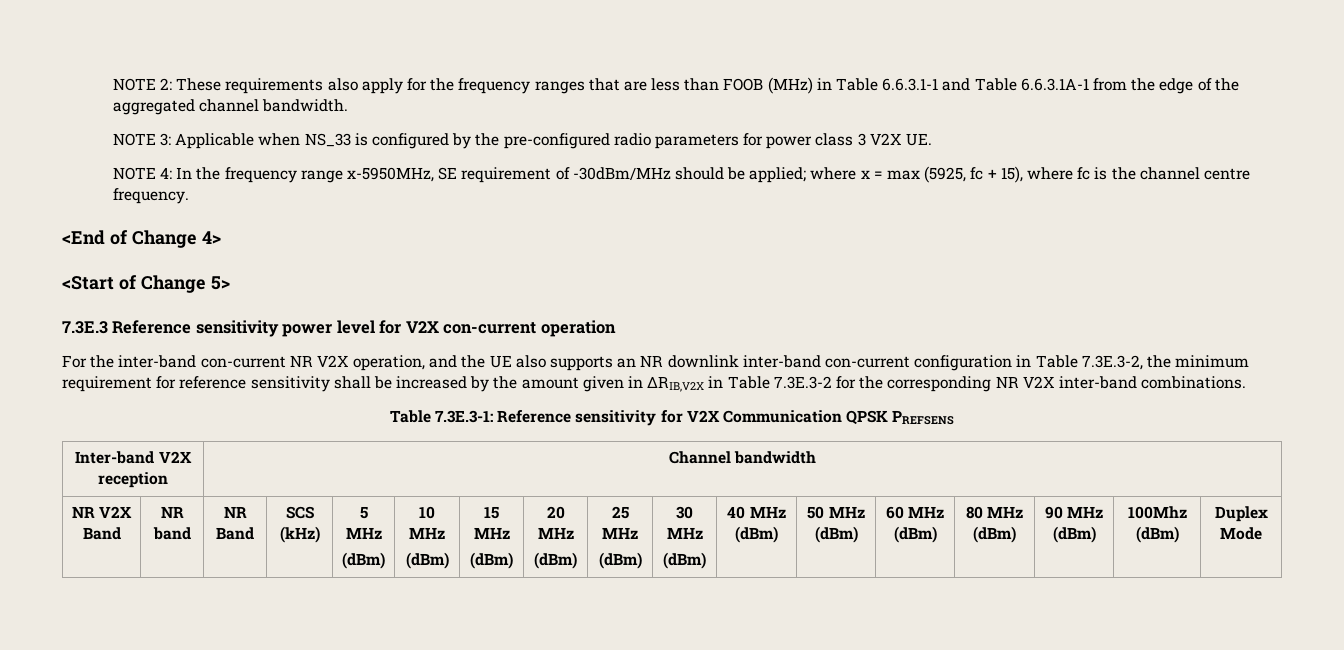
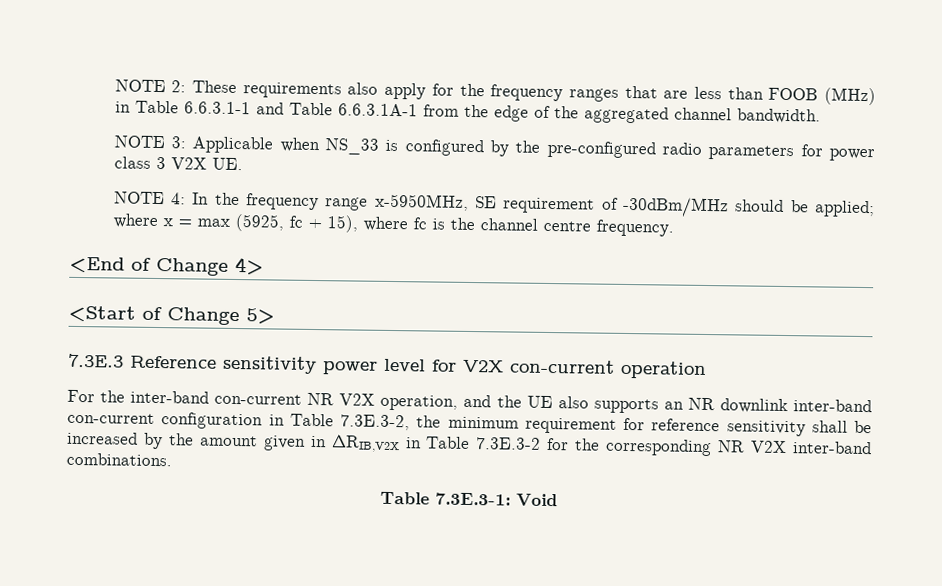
[497,410,955,426] [75,451,192,464] [98,472,168,488] [668,451,817,464] [71,506,133,518] [82,527,121,540] [160,506,184,518] [152,527,191,540] [223,506,247,518] [216,527,254,540] [285,506,314,519] [279,526,320,543] [359,506,368,519] [345,527,382,539] [342,552,386,569] [419,506,436,519] [409,527,446,539] [405,552,449,569] [484,506,500,519] [473,527,510,539] [470,552,513,569] [546,506,565,519] [537,527,574,539] [534,552,577,569] [611,506,629,519] [602,527,638,539] [598,552,642,569] [676,506,693,519] [666,527,703,539] [663,552,706,569] [727,506,786,519] [735,526,778,543] [807,506,865,519] [814,526,858,543] [885,506,945,519] [893,526,937,543] [965,506,1024,519] [973,526,1016,543] [1044,506,1104,519] [1052,526,1096,543] [1127,506,1187,519] [1135,526,1179,543] [1214,506,1268,522] [1220,527,1262,540] Reference sensitivity for V2X Communication QPSK PREFSENS // Inter-band V2X reception | Channel bandwidth // NR V2X Band | NR band | NR Band | SCS (kHz) | 5 MHz // (dBm) | 10 MHz // (dBm) | 15 MHz // (dBm) | 20 MHz // (dBm) | 25 MHz // (dBm) | 30 MHz // (dBm) | 40 MHz (dBm) | 50 MHz (dBm) | 60 MHz (dBm) | 80 MHz (dBm) | 90 MHz (dBm) | 100Mhz (dBm) | Duplex Mode -> [515,493,558,507] Void

